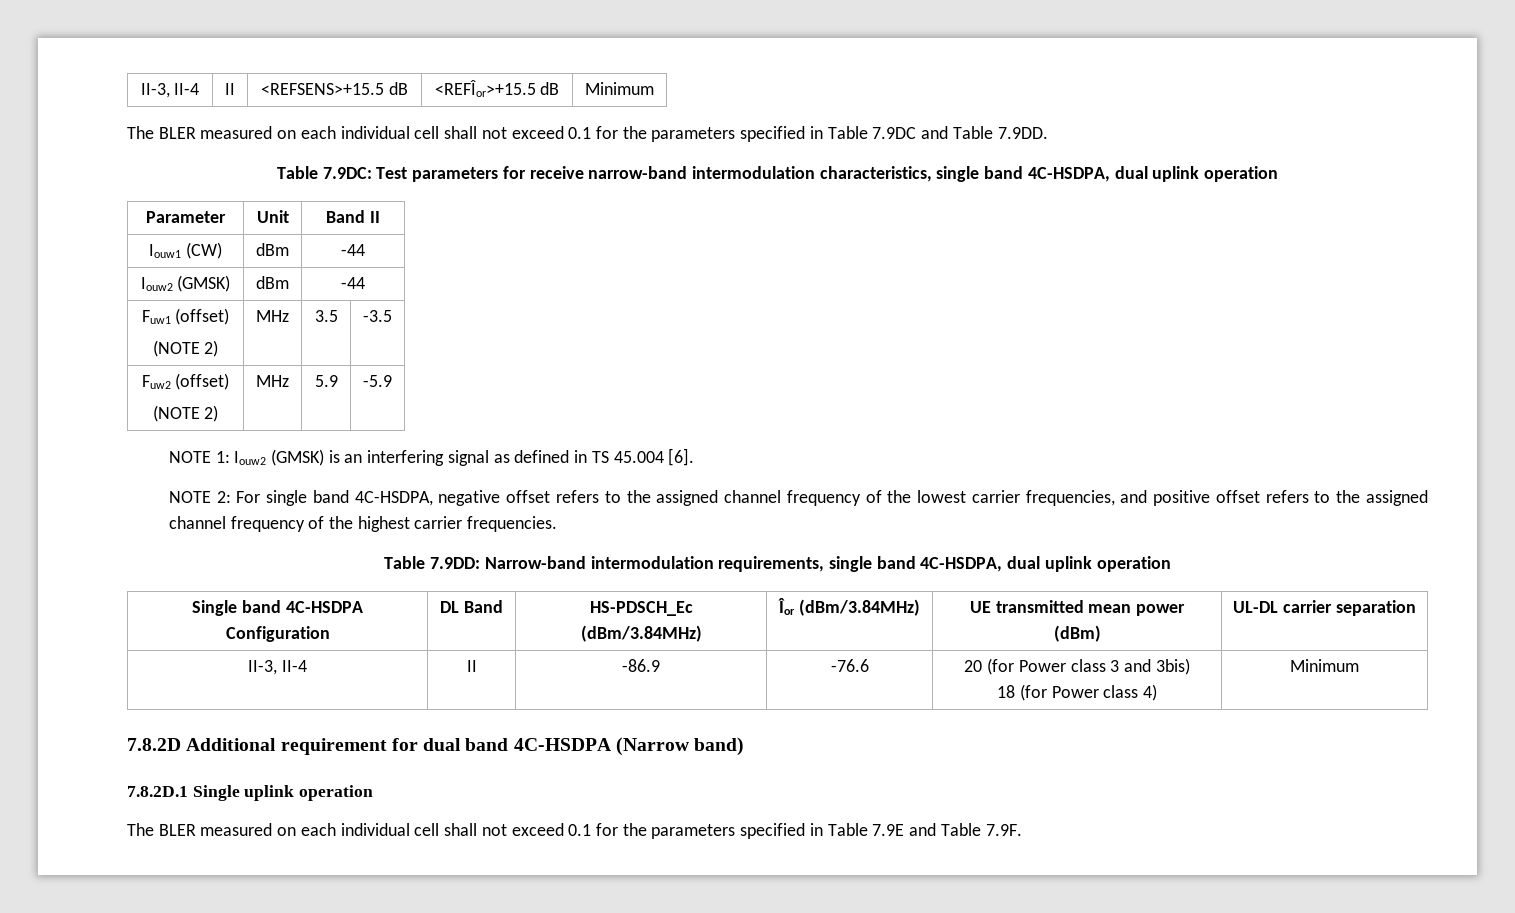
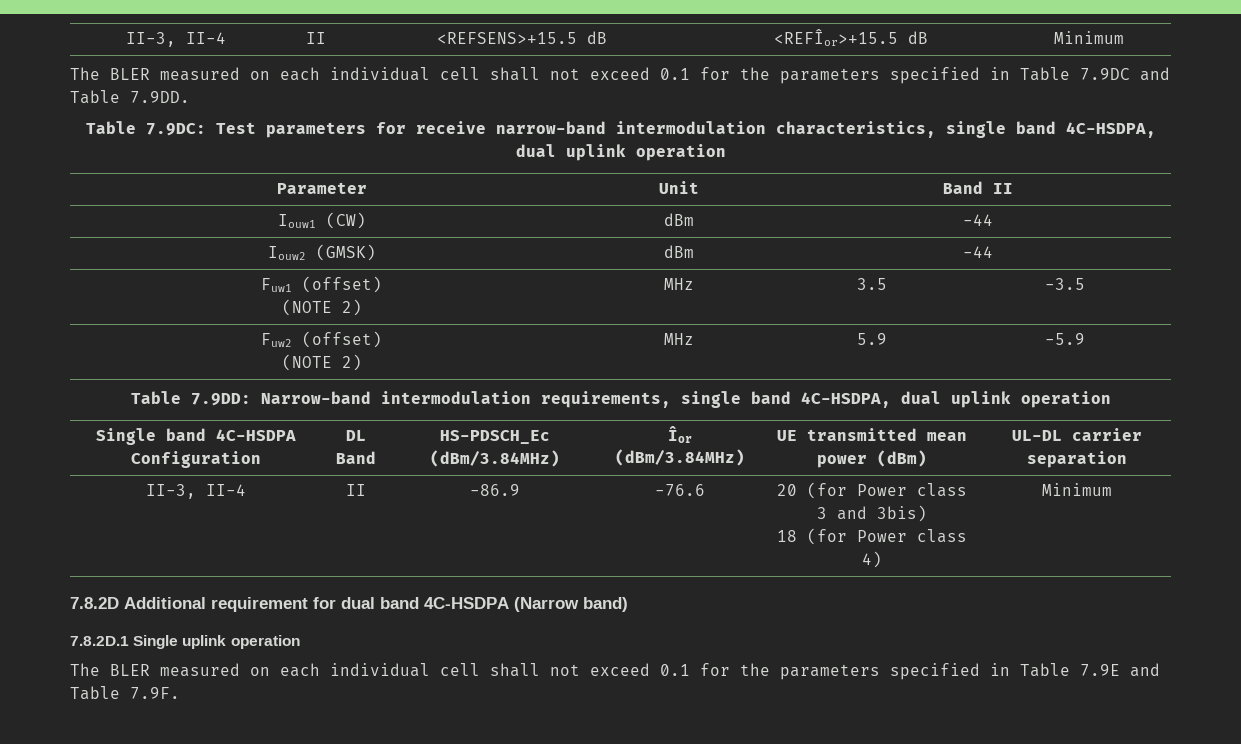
[168,448,695,466] [168,490,1429,506] [168,516,558,532] // NOTE 1: Iouw2 (GMSK) is an interfering signal as defined in TS 45.004 [6]. // NOTE 2: For single band 4C-HSDPA, negative offset refers to the assigned channel frequency of the lowest carrier frequencies, and positive offset refers to the assigned channel frequency of the highest carrier frequencies. -> (1085, 339) none

